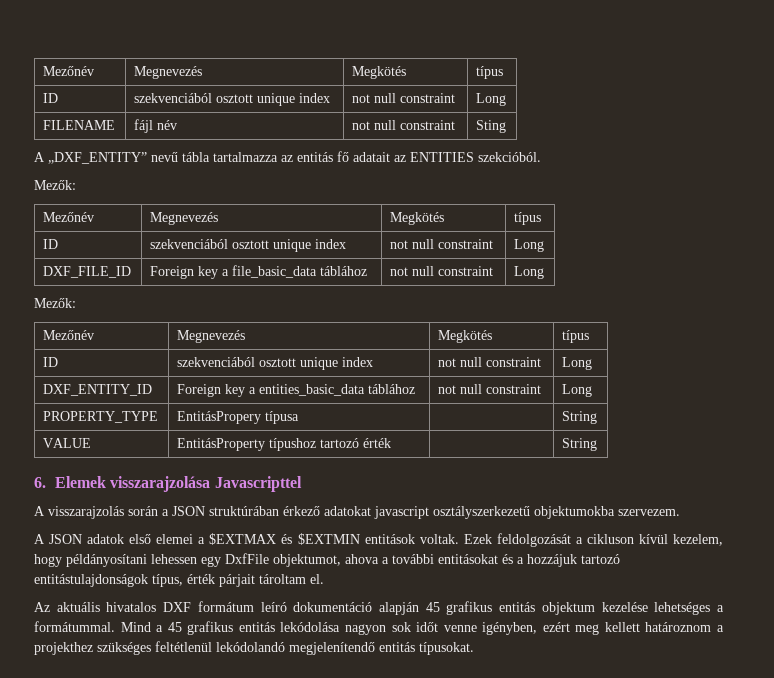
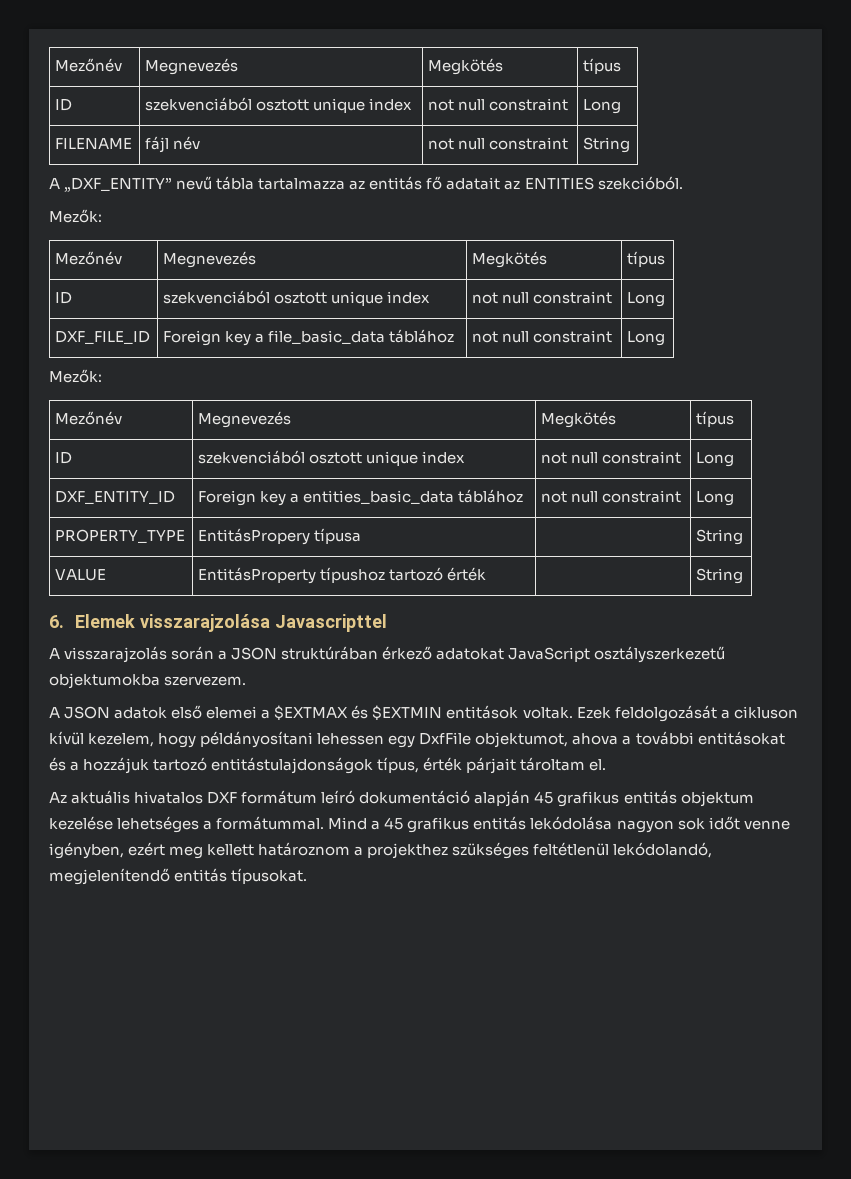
[476,120,507,133] Sting -> [583,137,631,153] String
[374,506,429,519] javascript -> [508,647,591,662] JavaScript
[216,642,285,652] lekódolandó -> [613,842,713,858] lekódolandó,

